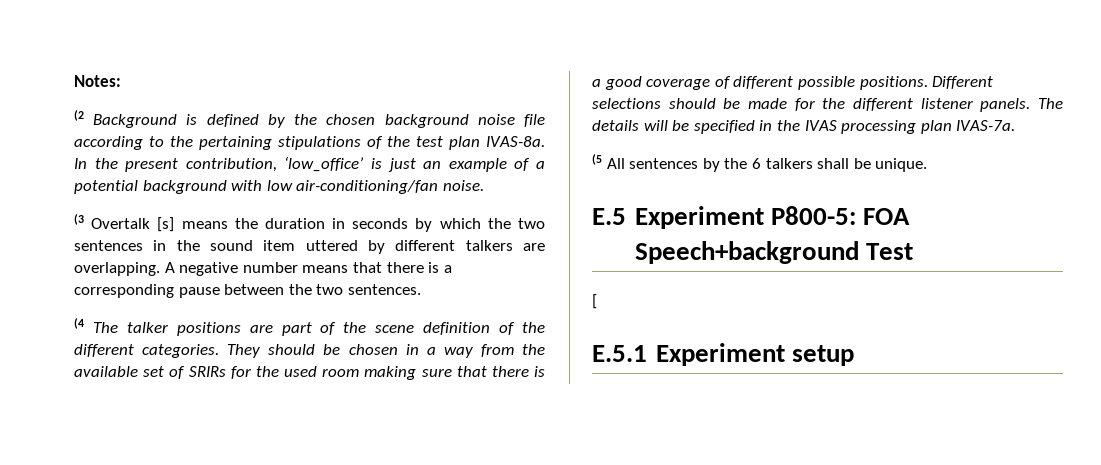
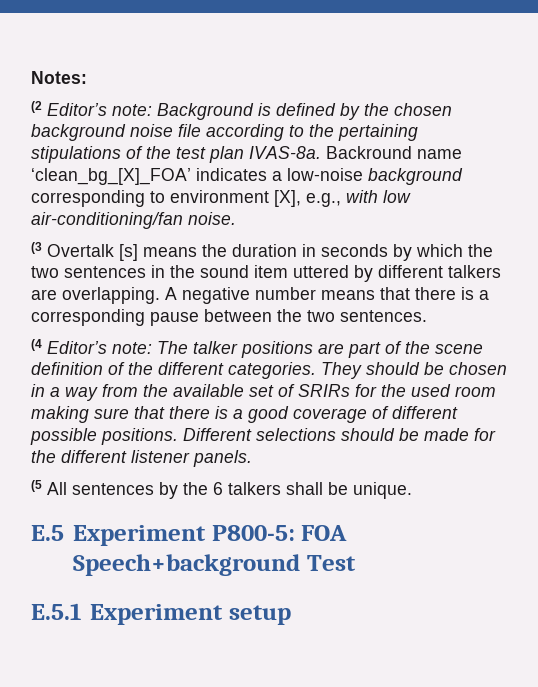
(84, 115) none -> [47,103,152,116] Editor’s note:
[74,156,546,172] [74,180,227,194] In the present contribution, ‘low_office’ is just an example of a potential background -> [326,146,462,159] [31,168,463,185] [31,190,341,207] Backround name ‘clean_bg_[X]_FOA’ indicates a low-noise background corresponding to environment [X], e.g.,
(84, 323) none -> [47,341,152,354] Editor’s note:
[1038,98,1063,109] [592,120,1016,134] The details will be specified in the IVAS processing plan IVAS-7a. -> (252, 458) none
[592,294,597,309] // [ -> (356, 563) none

